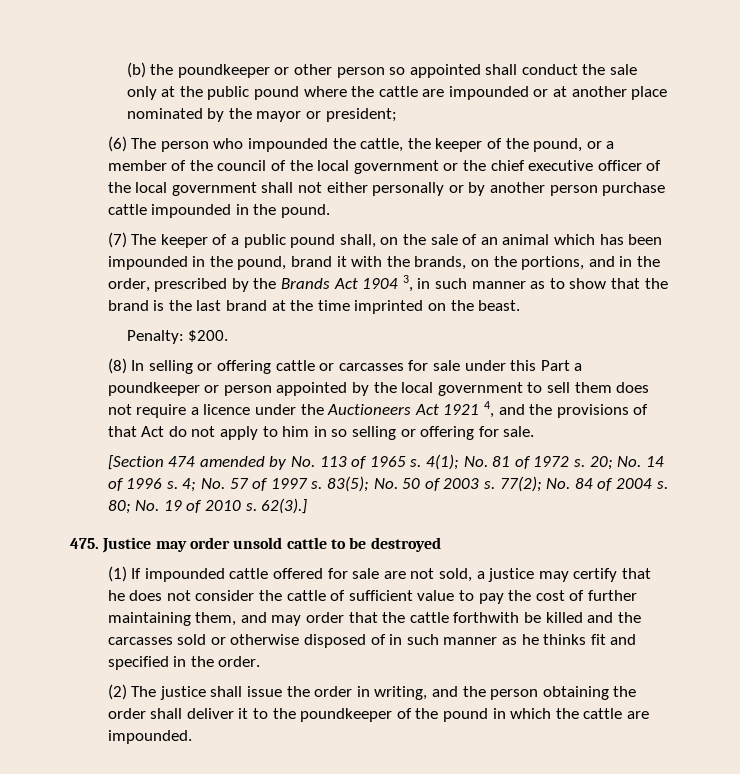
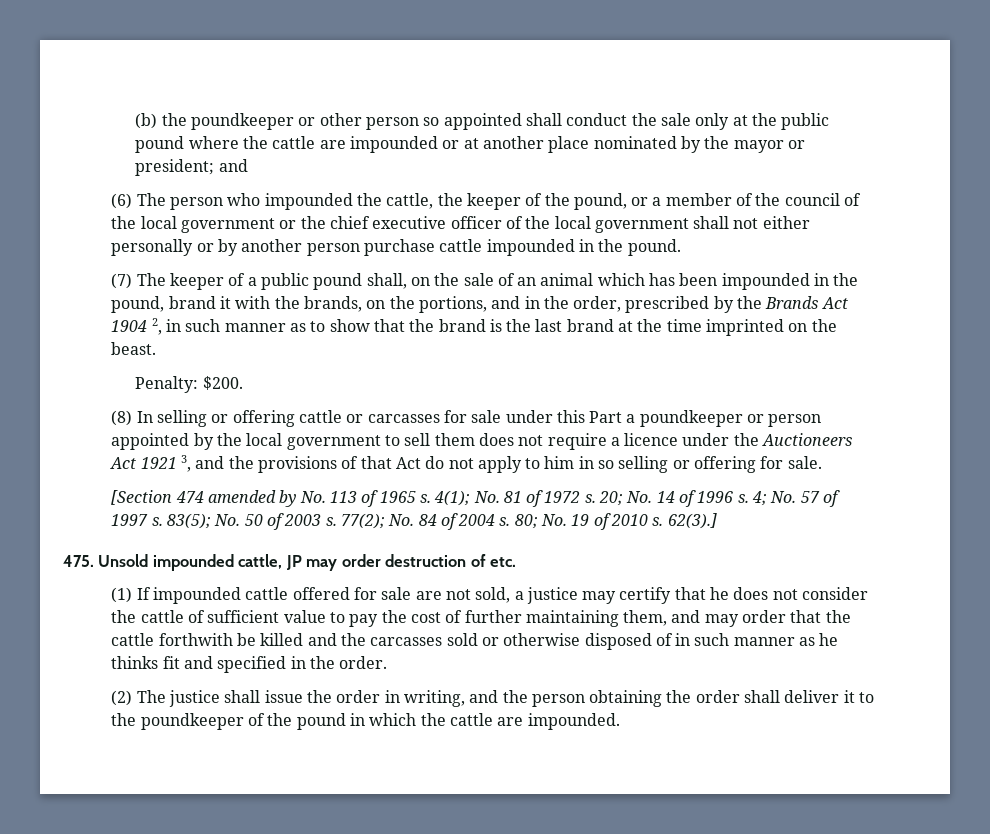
(397, 115) none -> [218,159,248,172] and
[402,275,413,292] 3, -> [151,318,162,335] 2,
[484,401,495,418] 4, -> [180,455,191,472] 3,
[102,537,441,553] Justice may order unsold cattle to be destroyed -> [98,554,517,571] Unsold impounded cattle, JP may order destruction of etc.

